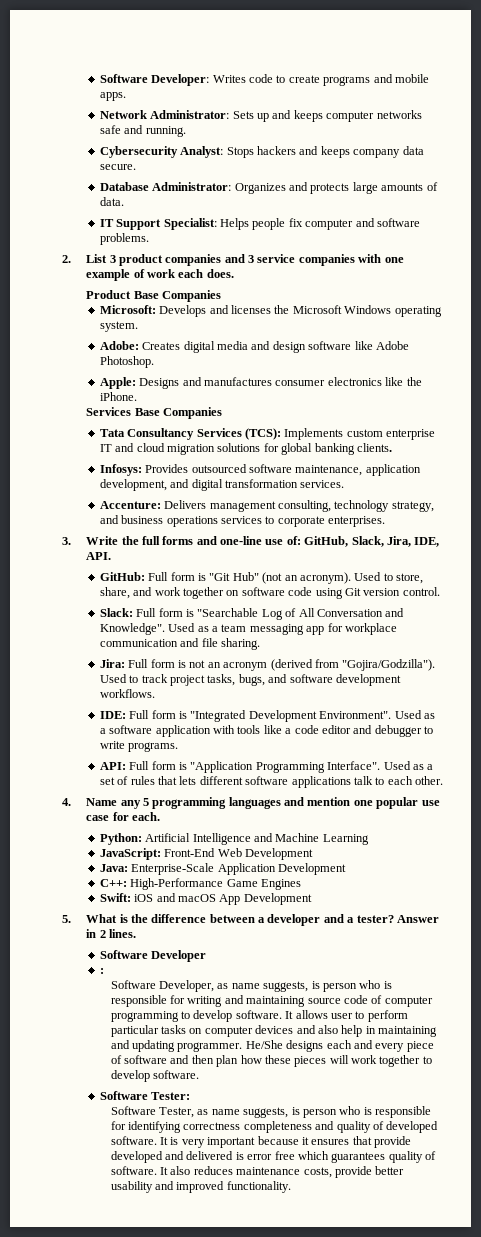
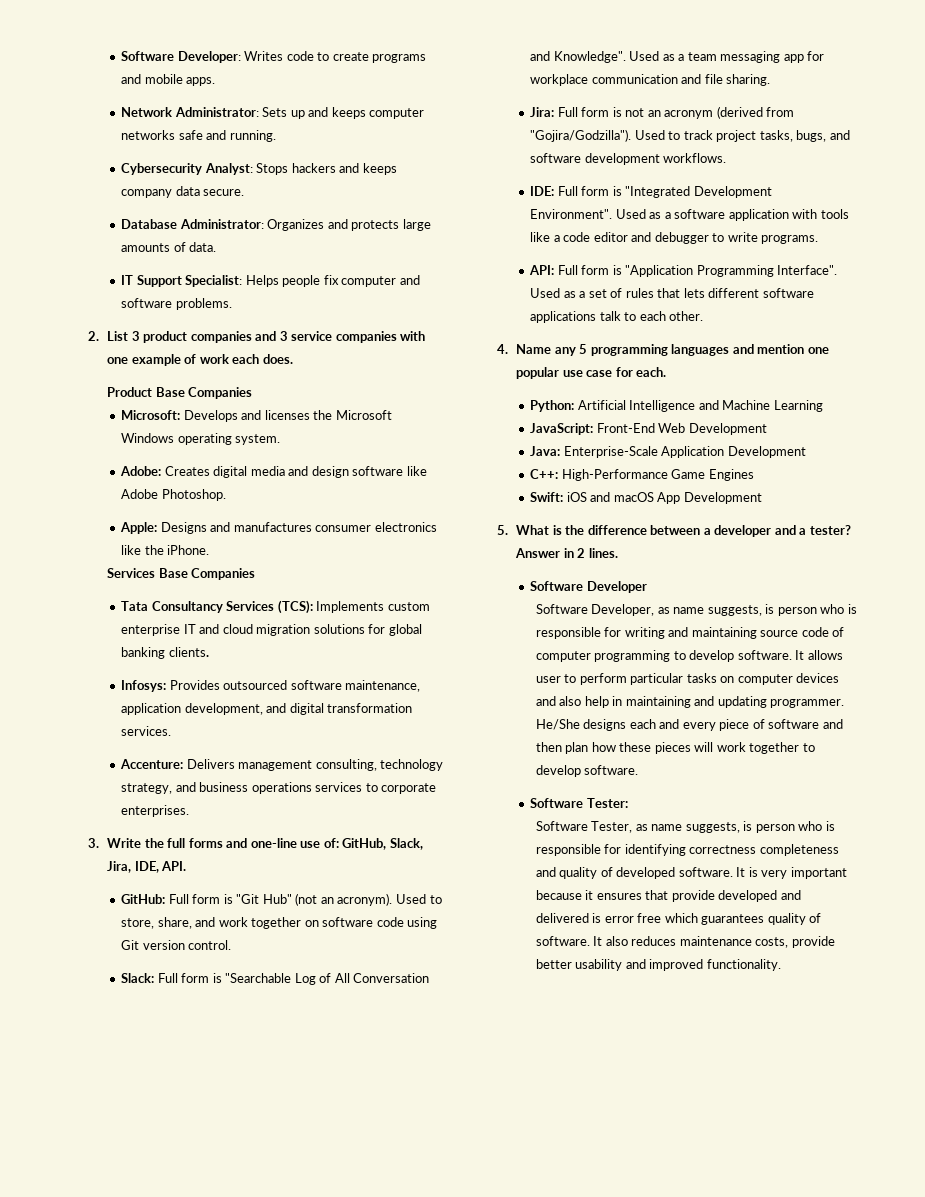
[99,968,104,974] // : -> (647, 587) none

